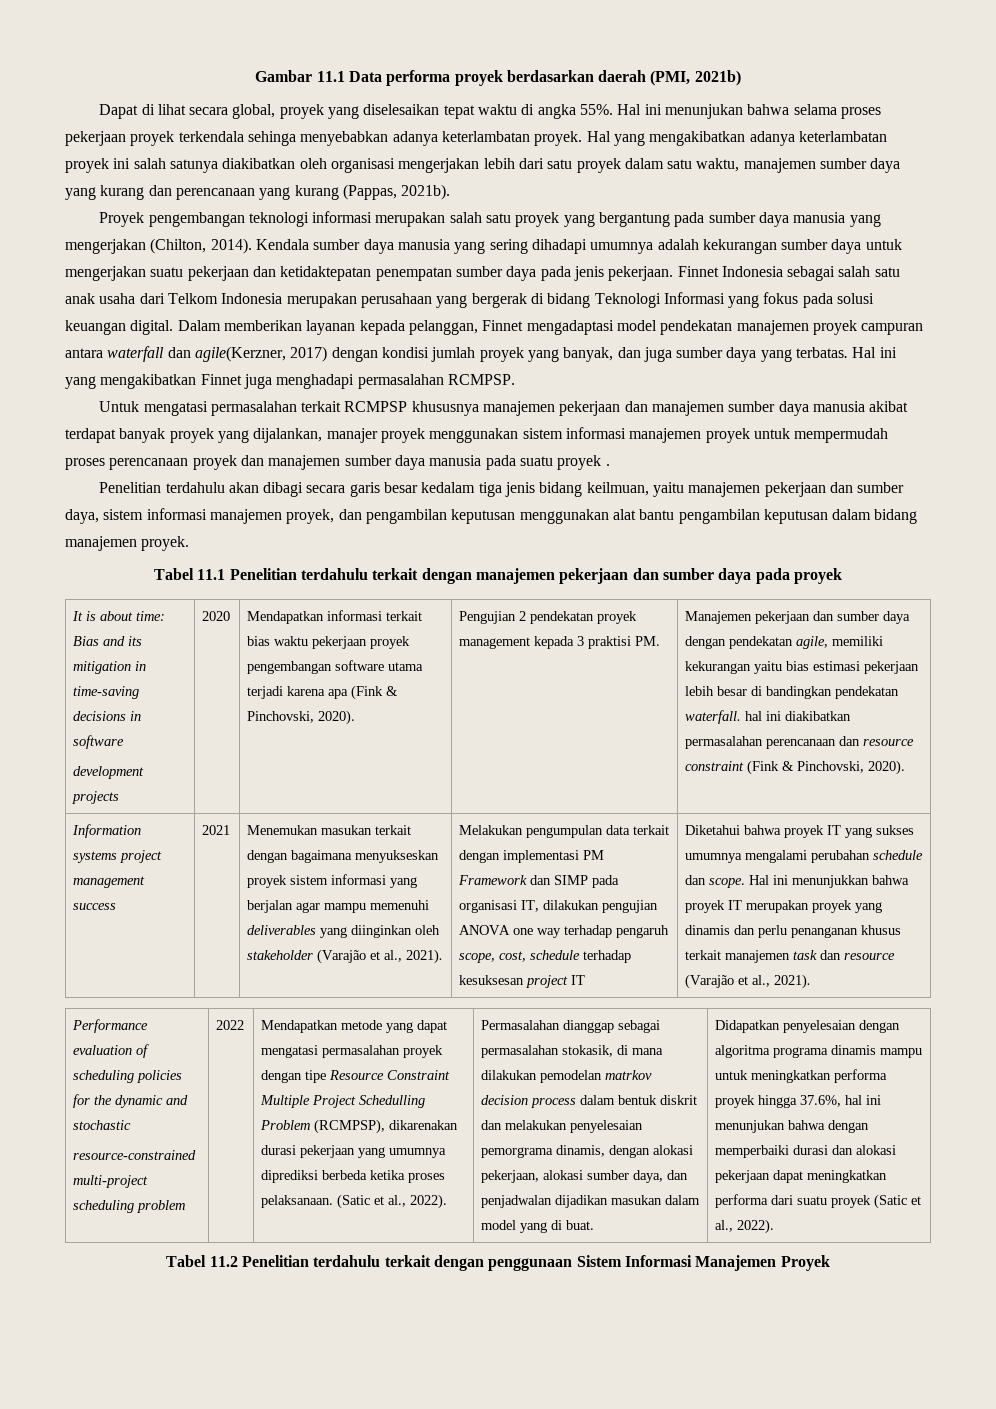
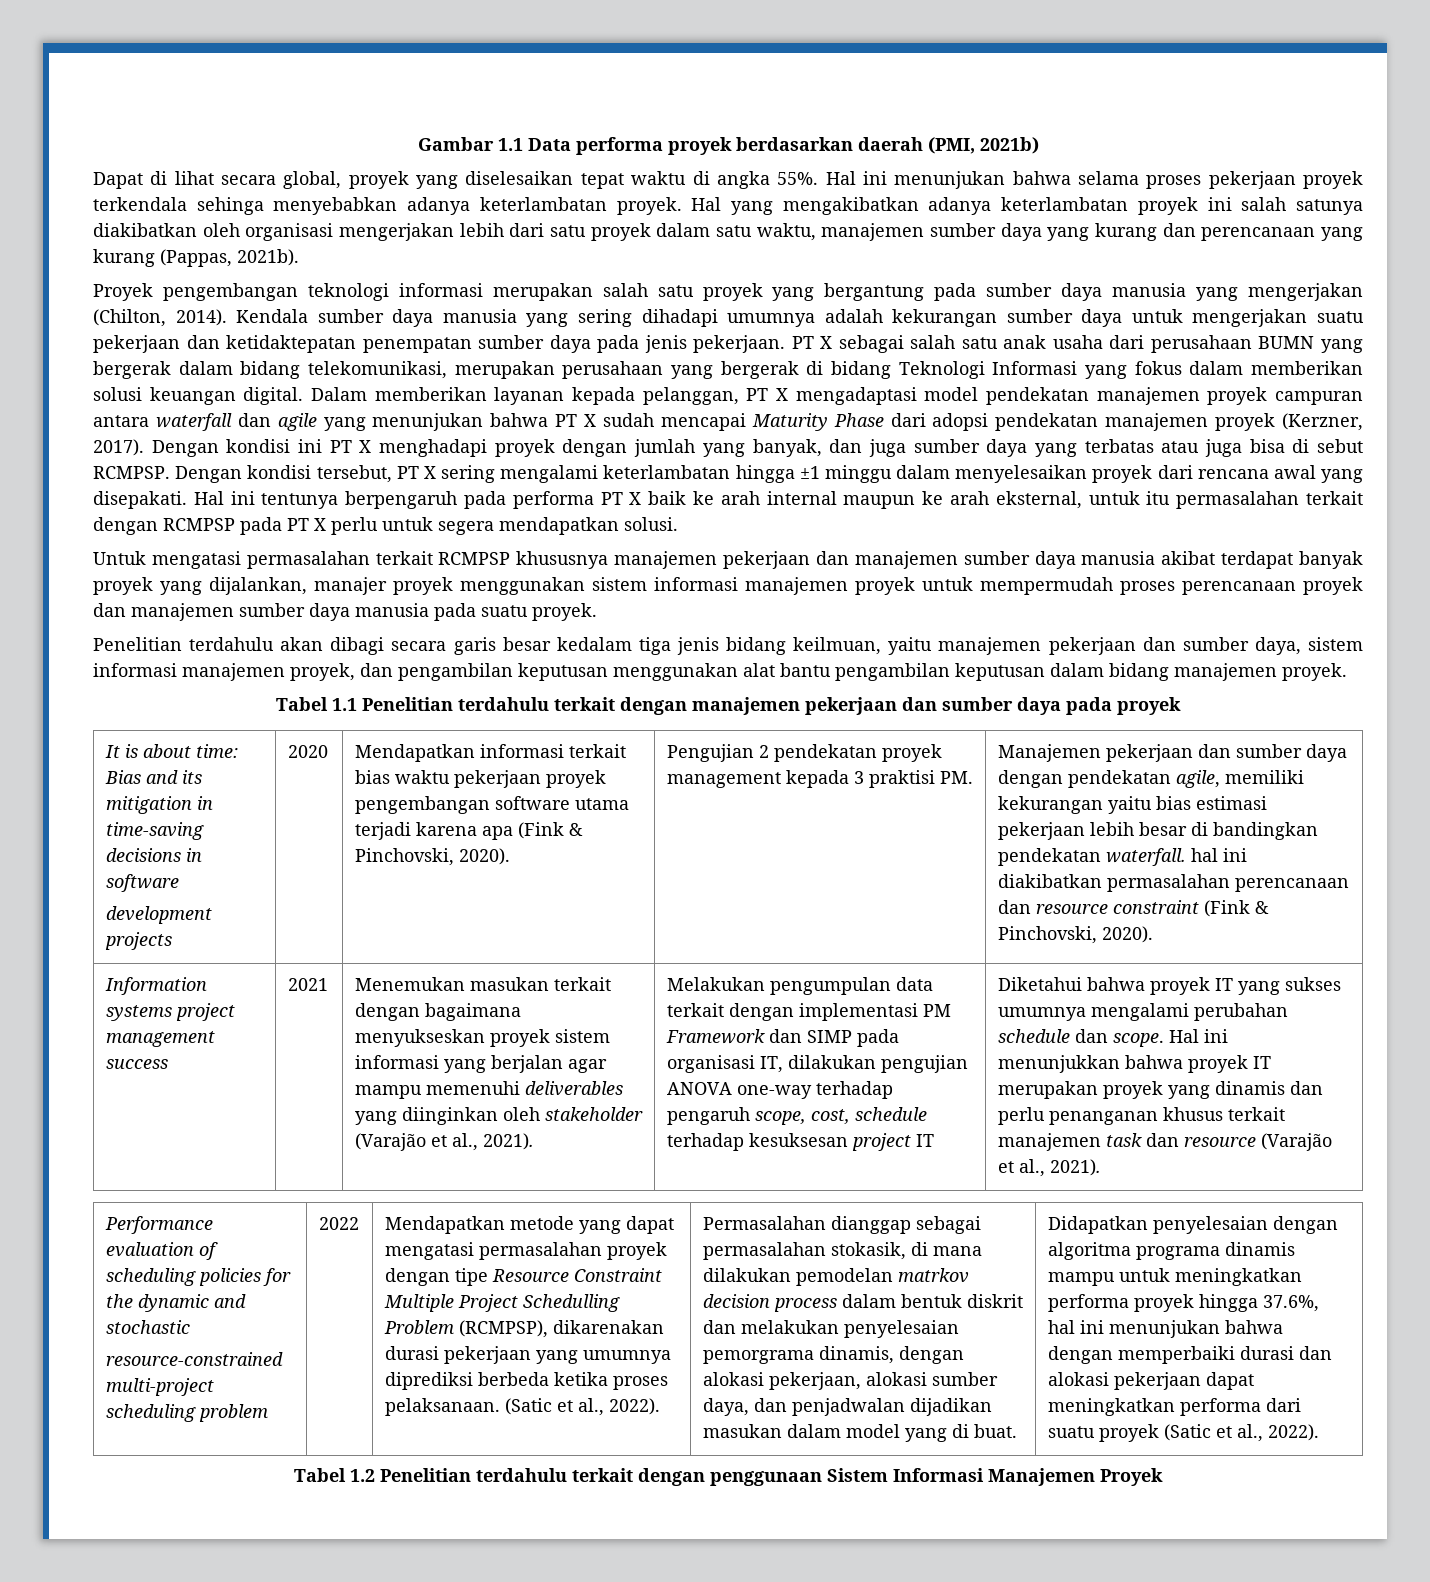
[316,71,345,82] 11.1 -> [497,138,523,151] 1.1
[677,266,783,277] Finnet Indonesia -> [791,336,833,349] PT X
[167,293,283,304] Telkom Indonesia -> [1150,335,1363,353] [93,361,447,379] perusahaan BUMN yang bergerak dalam bidang telekomunikasi,
[802,293,833,308] pada -> [1189,361,1363,375] dalam memberikan
[482,320,524,331] Finnet -> [746,388,788,401] PT X
[194,346,524,362] agile(Kerzner, 2017) dengan kondisi jumlah proyek -> [277,413,1364,431] [93,439,696,457] agile yang menunjukan bahwa PT X sudah mencapai Maturity Phase dari adopsi pendekatan manajemen proyek (Kerzner, 2017). Dengan kondisi ini PT X menghadapi proyek dengan jumlah
[796,347,897,358] [65,374,515,389] terbatas. Hal ini yang mengakibatkan Finnet juga menghadapi permasalahan RCMPSP. -> [1084,439,1363,457] [93,465,1364,483] [93,491,1363,509] [93,517,678,535] terbatas atau juga bisa di sebut RCMPSP. Dengan kondisi tersebut, PT X sering mengalami keterlambatan hingga ±1 minggu dalam menyelesaikan proyek dari rencana awal yang disepakati. Hal ini tentunya berpengaruh pada performa PT X baik ke arah internal maupun ke arah eksternal, untuk itu permasalahan terkait dengan RCMPSP pada PT X perlu untuk segera mendapatkan solusi.
[557,455,610,470] proyek . -> [532,603,597,621] proyek.
[197,569,226,580] 11.1 -> [332,698,357,711] 1.1
[512,928,561,938] one way -> [736,1085,812,1099] one-way
[209,1256,238,1267] 11.2 -> [350,1469,375,1482] 1.2

